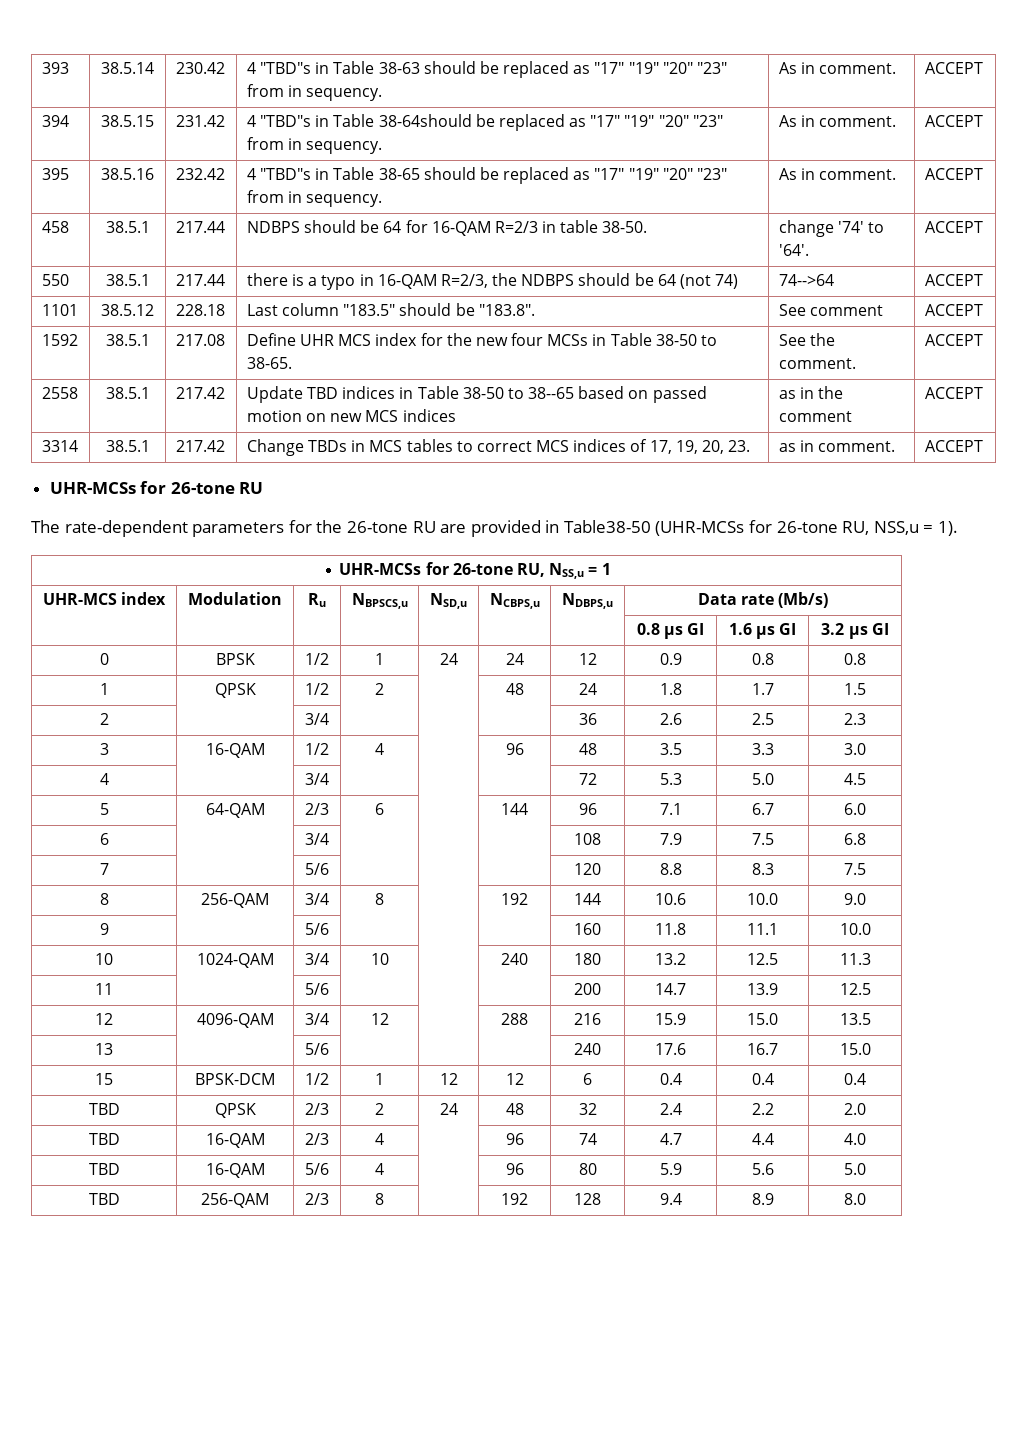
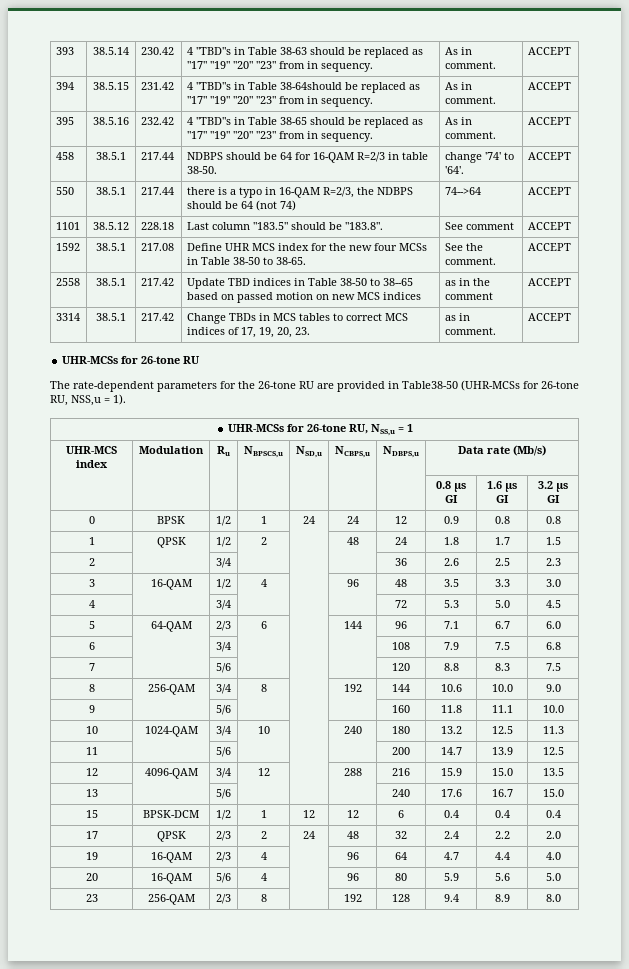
[88,1103,120,1115] TBD -> [85,831,98,839] 17
[88,1133,120,1145] TBD -> [85,852,98,860] 19
[578,1133,597,1145] 74 -> [395,852,407,860] 64
[88,1163,120,1175] TBD -> [85,873,98,881] 20
[88,1193,120,1205] TBD -> [85,894,98,902] 23

